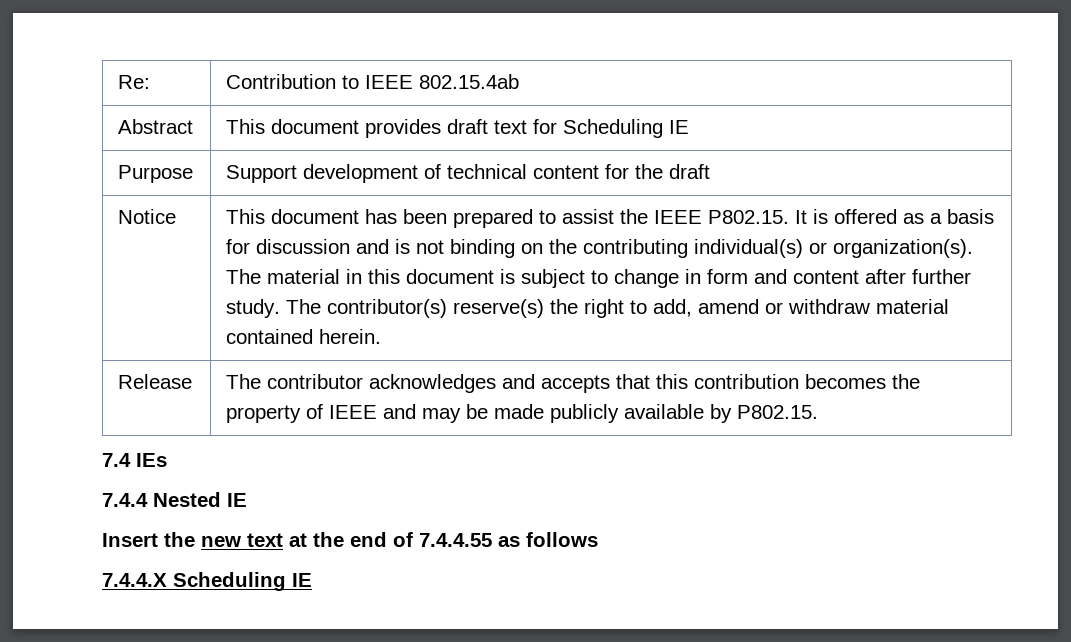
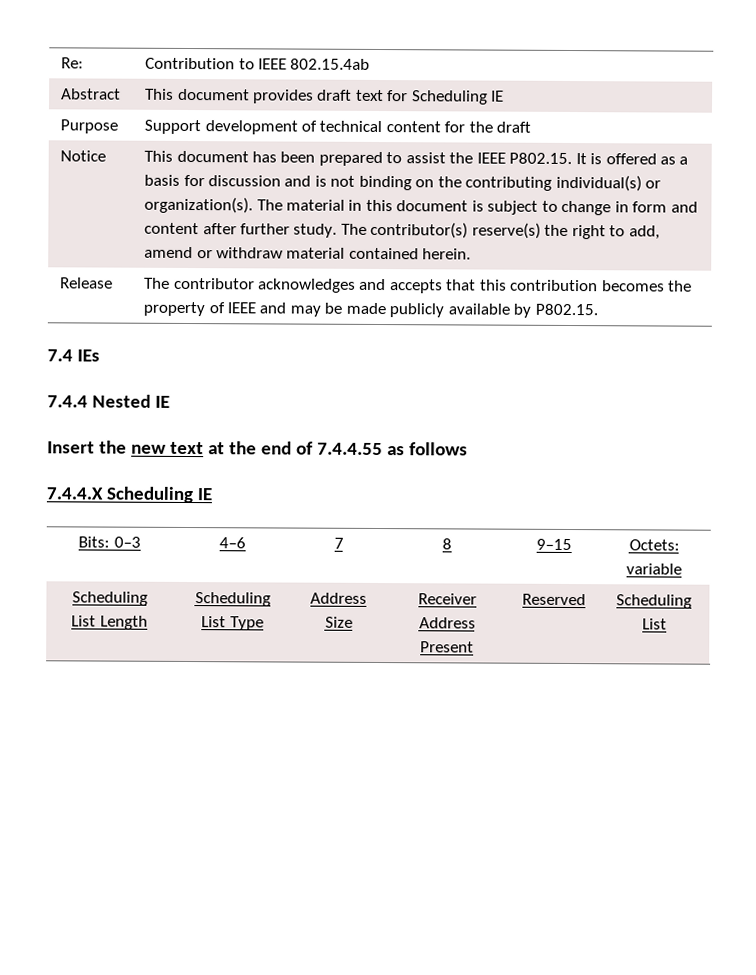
(312, 580) none -> [78,536,141,548] [219,537,246,549] [333,537,344,549] [442,538,452,550] [536,538,572,551] [628,539,680,551] [626,563,682,575] [71,591,148,606] [71,615,148,630] [194,592,271,607] [201,616,264,631] [310,592,367,604] [324,616,353,628] [417,593,477,605] [418,617,476,629] [420,641,474,653] [522,593,586,606] [616,594,692,609] [641,618,667,630] // Bits: 0–3 | 4–6 | 7 | 8 | 9–15 | Octets: variable // Scheduling List Length | Scheduling List Type | Address Size | Receiver Address Present | Reserved | Scheduling List

